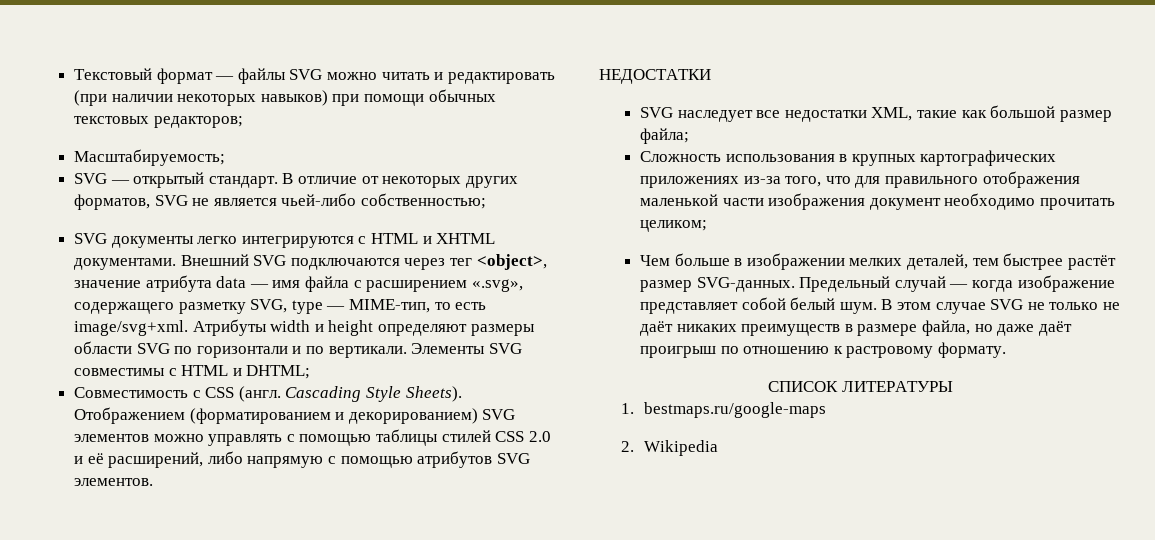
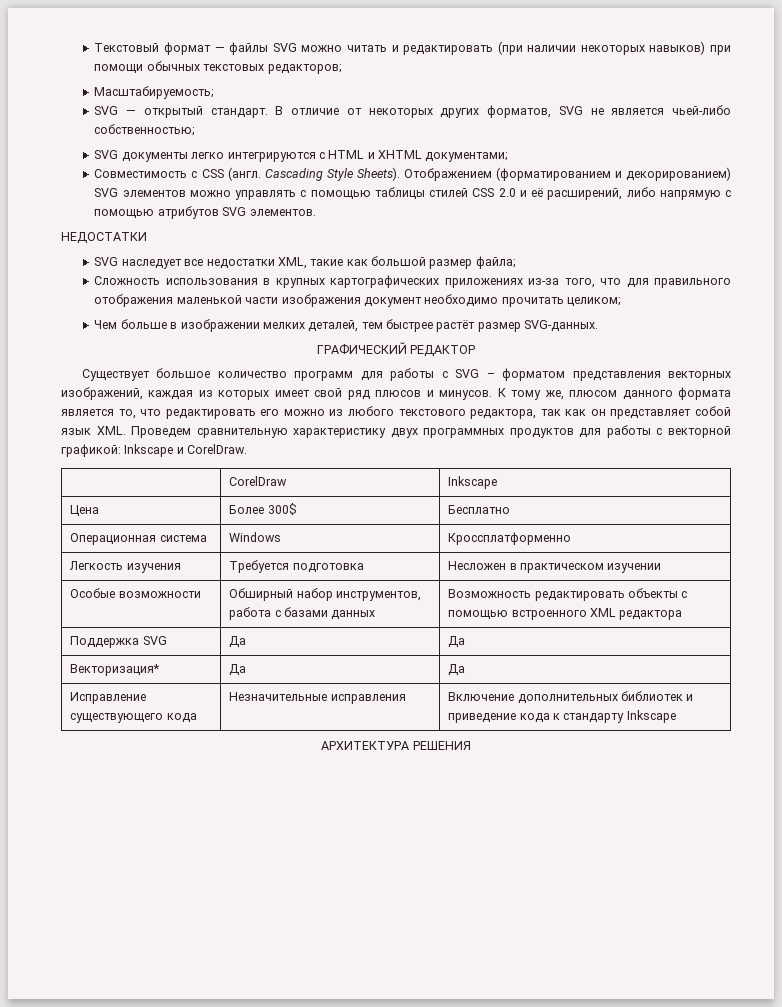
[74,254,547,270] [74,275,523,292] [74,299,487,314] [74,319,535,336] [74,341,522,358] [74,365,311,379] документами. Внешний SVG подключаются через тег <object>, значение атрибута data — имя файла с расширением «.svg», содержащего разметку SVG, type — MIME-тип, то есть image/svg+xml. Атрибуты width и height определяют размеры области SVG по горизонтали и по вертикали. Элементы SVG совместимы с HTML и DHTML; -> [425,152,509,162] документами;
[799,275,1115,292] [640,297,1121,314] [640,320,1072,336] [640,342,1007,358] [768,381,953,392] [621,402,826,418] [621,440,718,456] Предельный случай — когда изображение представляет собой белый шум. В этом случае SVG не только не даёт никаких преимуществ в размере файла, но даже даёт проигрыш по отношению к растровому формату. // СПИСОК ЛИТЕРАТУРЫ // 1. bestmaps.ru/google-maps // 2. Wikipedia -> [316,342,476,357] [81,368,731,381] [61,387,731,400] [61,406,731,419] [61,425,731,438] [61,444,248,457] [229,476,288,486] [448,476,498,489] [70,505,100,516] [229,503,297,515] [448,505,511,514] [70,533,207,545] [229,532,282,542] [448,532,572,545] [69,561,181,573] [229,560,364,573] [448,561,662,573] [70,588,201,598] [229,588,421,601] [229,607,376,620] [448,588,688,601] [448,608,683,620] [70,636,167,648] [229,636,247,648] [448,636,466,648] [70,664,161,676] [229,664,247,676] [448,664,466,676] [70,692,147,704] [70,713,197,723] [229,692,406,704] [448,691,694,704] [448,710,676,723] [321,741,471,750] // ГРАФИЧЕСКИЙ РЕДАКТОР // Существует большое количество программ для работы с SVG – форматом представления векторных изображений, каждая из которых имеет свой ряд плюсов и минусов. К тому же, плюсом данного формата является то, что редактировать его можно из любого текстового редактора, так как он представляет собой язык XML. Проведем сравнительную характеристику двух программных продуктов для работы с векторной графикой: Inkscape и CorelDraw. // | CorelDraw | Inkscape // Цена | Более 300$ | Бесплатно // Операционная система | Windows | Кроссплатформенно // Легкость изучения | Требуется подготовка | Несложен в практическом изучении // Особые возможности | Обширный набор инструментов, работа с базами данных | Возможность редактировать объекты с помощью встроенного XML редактора // Поддержка SVG | Да | Да // Векторизация* | Да | Да // Исправление существующего кода | Незначительные исправления | Включение дополнительных библиотек и приведение кода к стандарту Inkscape // АРХИТЕКТУРА РЕШЕНИЯ

